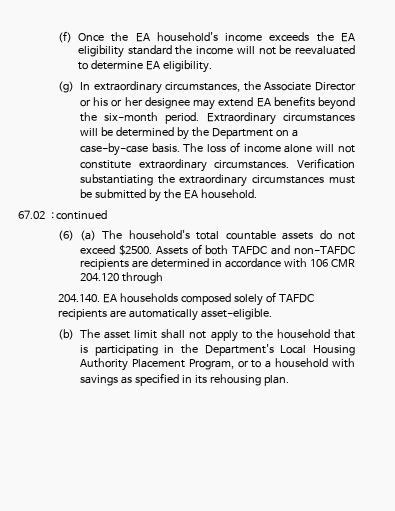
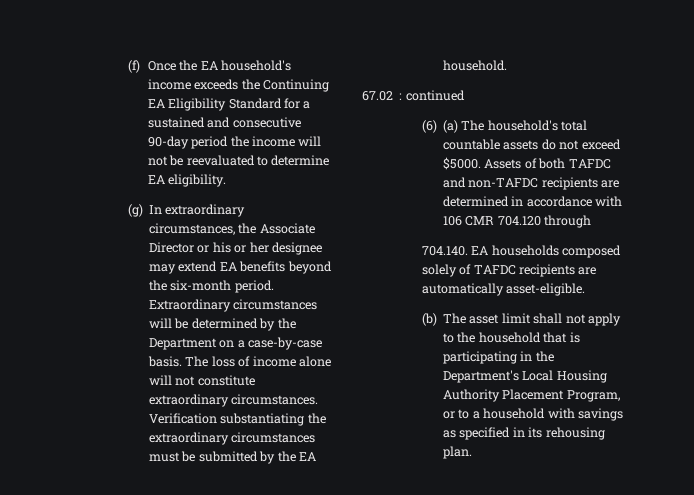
[341,33,355,42] [77,45,172,58] EA eligibility standard -> [262,79,329,92] [147,98,311,111] [147,117,301,128] [147,136,229,149] Continuing EA Eligibility Standard for a sustained and consecutive 90-day period
[118,245,152,256] $2500. -> [443,157,482,170] $5000.
[79,273,119,281] 204.120 -> [497,216,541,226] 704.120
[58,294,101,302] 204.140. -> [421,246,468,256] 704.140.

